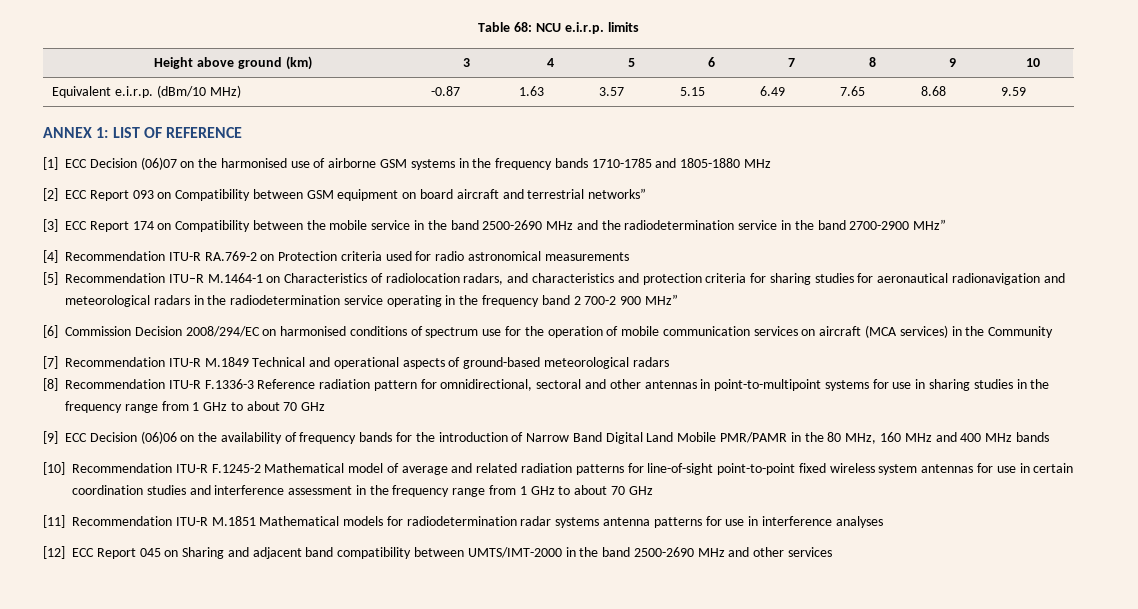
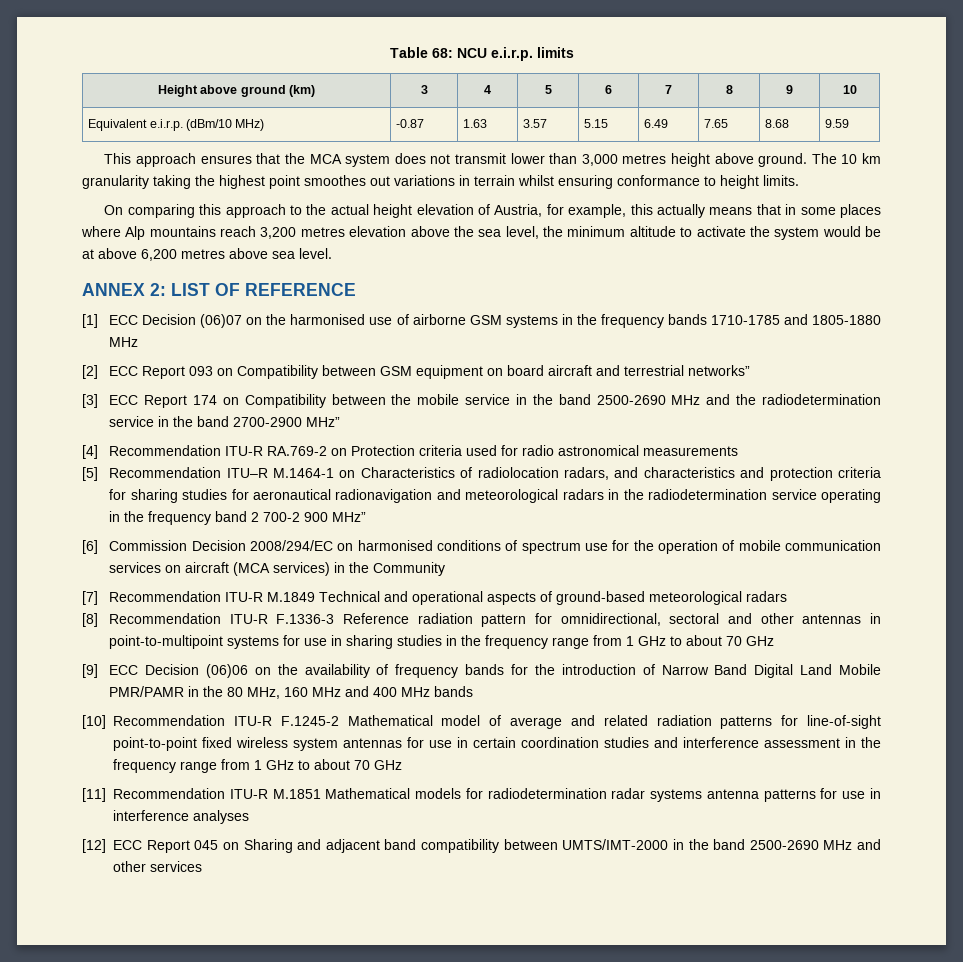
(1027, 91) none -> [104,153,881,167] [82,175,799,189] [104,204,881,218] [81,226,881,240] [82,248,332,261] // This approach ensures that the MCA system does not transmit lower than 3,000 metres height above ground. The 10 km granularity taking the highest point smoothes out variations in terrain whilst ensuring conformance to height limits. // On comparing this approach to the actual height elevation of Austria, for example, this actually means that in some places where Alp mountains reach 3,200 metres elevation above the sea level, the minimum altitude to activate the system would be at above 6,200 metres above sea level.
[96,127,109,138] 1: -> [150,283,166,296] 2:

